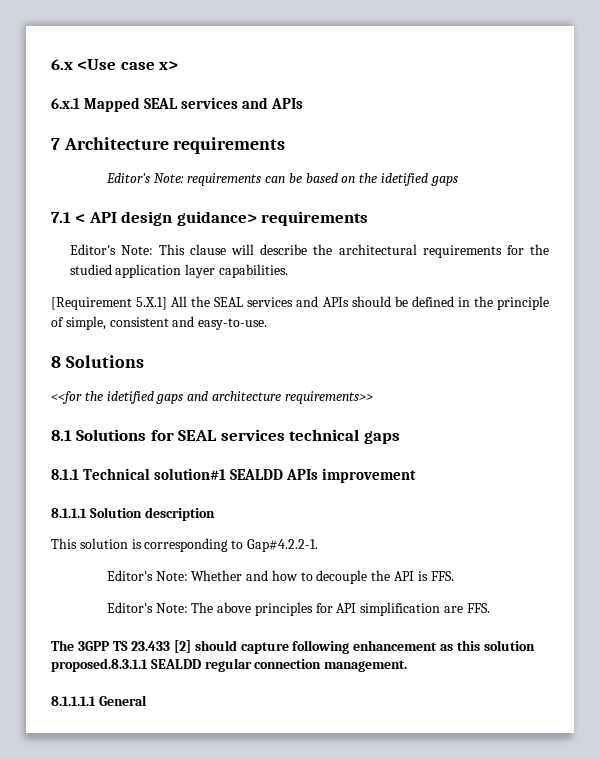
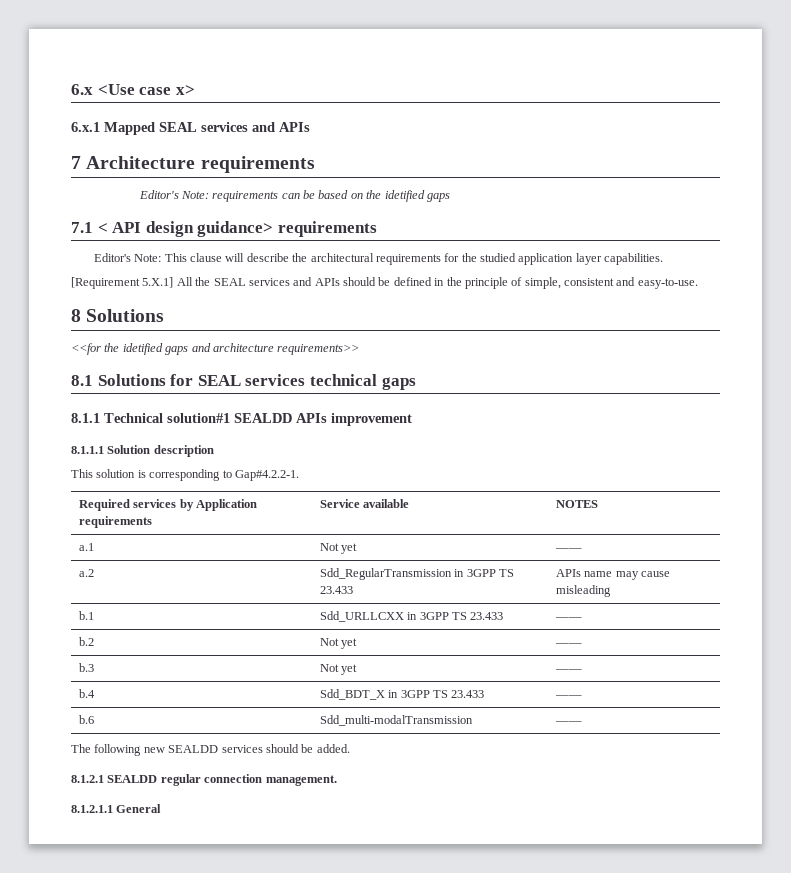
[106,570,454,584] [106,602,490,616] [51,640,535,654] [51,658,148,672] // Editor's Note: Whether and how to decouple the API is FFS. // Editor's Note: The above principles for API simplification are FFS. // The 3GPP TS 23.433 [2] should capture following enhancement as this solution proposed.8.3.1.1 -> [78,499,257,511] [78,516,152,528] [319,499,410,508] [555,500,598,508] [78,543,94,551] [319,543,358,554] [554,548,582,551] [78,569,94,577] [319,568,514,580] [319,586,353,594] [555,569,670,580] [555,585,611,597] [78,611,94,620] [319,611,504,622] [554,617,582,620] [78,637,94,646] [319,638,358,649] [554,643,582,646] [78,663,94,672] [319,664,358,675] [554,669,582,672] [78,689,95,698] [319,689,485,700] [554,695,582,698] [78,715,94,724] [319,715,473,726] [554,721,582,724] [71,744,350,756] [71,775,104,783] // Required services by Application requirements | Service available | NOTES // a.1 | Not yet | —— // a.2 | Sdd_RegularTransmission in 3GPP TS 23.433 | APIs name may cause misleading // b.1 | Sdd_URLLCXX in 3GPP TS 23.433 | —— // b.2 | Not yet | —— // b.3 | Not yet | —— // b.4 | Sdd_BDT_X in 3GPP TS 23.433 | —— // b.6 | Sdd_multi-modalTransmission | —— // The following new SEALDD services should be added. // 8.1.2.1
[51,696,96,706] 8.1.1.1.1 -> [71,805,113,813] 8.1.2.1.1

